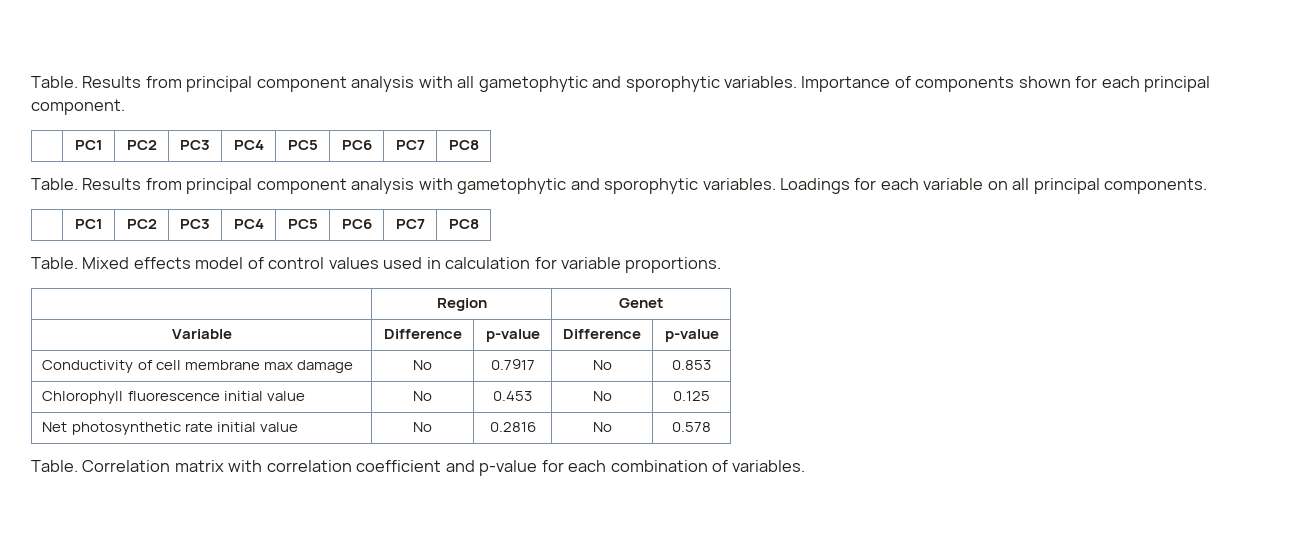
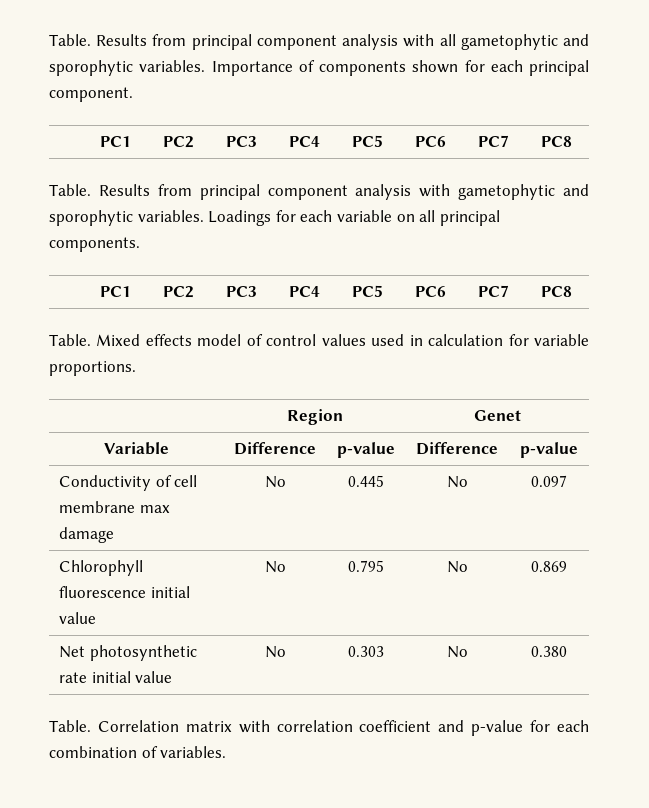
[490,359,535,370] [592,360,612,370] [672,360,711,370] 0.7917 | No | 0.853 -> [348,475,384,487] [446,476,468,488] [530,475,567,487] 0.445 | No | 0.097
[493,391,532,401] [592,391,612,401] [673,391,710,401] 0.453 | No | 0.125 -> [348,560,384,572] [446,561,468,573] [530,561,567,572] 0.795 | No | 0.869
[489,422,536,432] [592,422,612,432] [672,422,711,432] 0.2816 | No | 0.578 -> [348,646,384,657] [446,646,468,658] [530,646,567,657] 0.303 | No | 0.380

